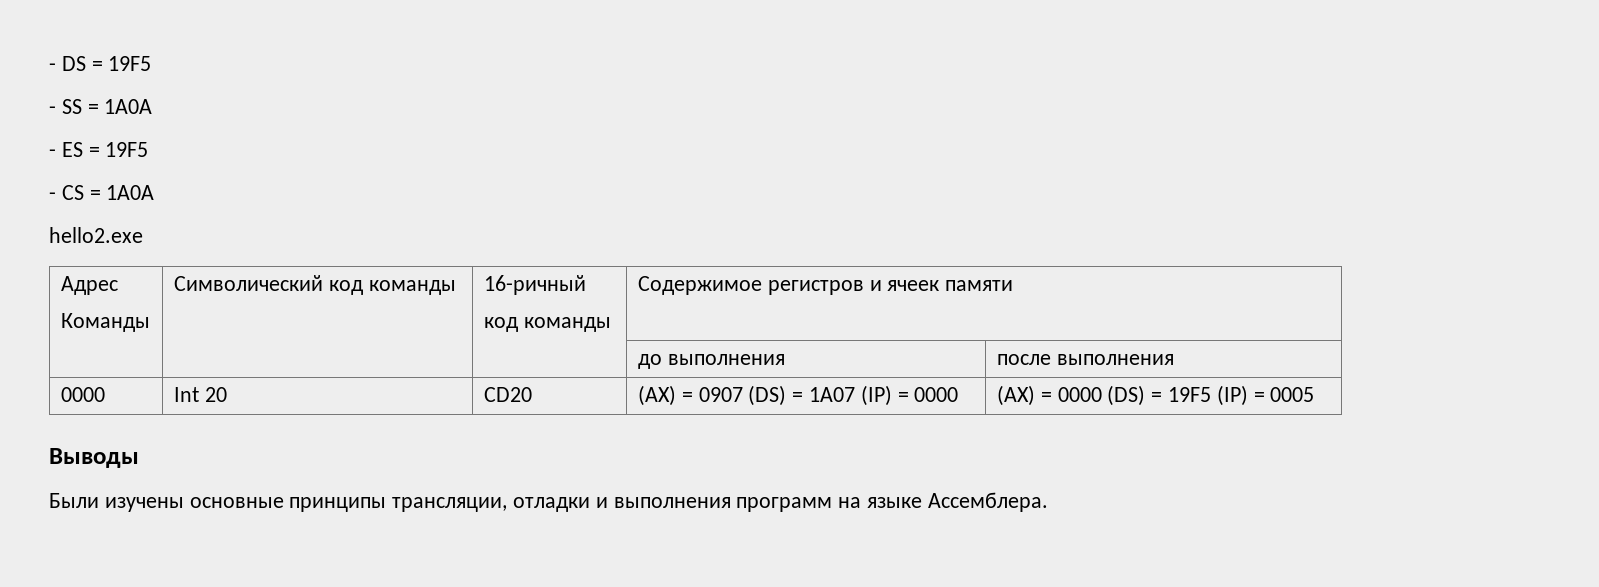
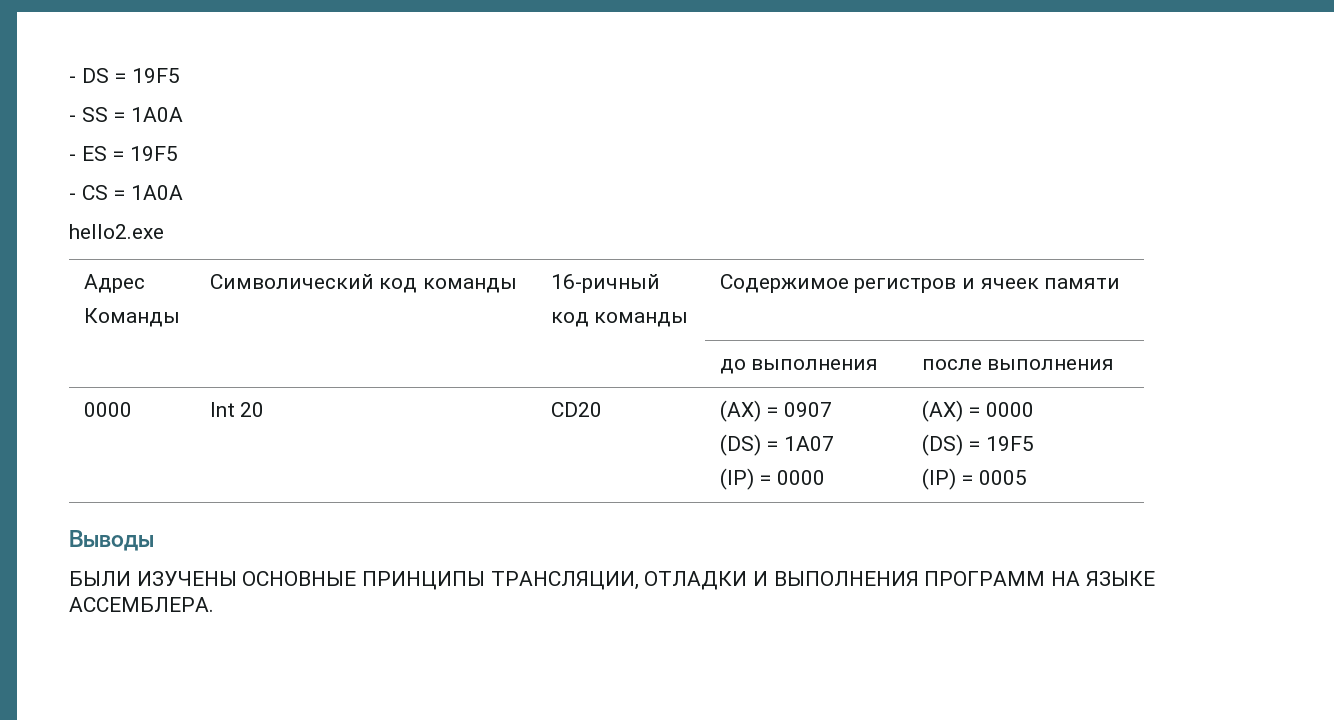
(743, 394) none -> (832, 409) //
(855, 394) none -> (834, 443) //
(1102, 394) none -> (1034, 409) //
(1211, 394) none -> (1034, 443) //
[49,492,1048,512] Были изучены основные принципы трансляции, отладки и выполнения программ на языке Ассемблера. -> [69,571,1155,590] [69,597,214,612] БЫЛИ ИЗУЧЕНЫ ОСНОВНЫЕ ПРИНЦИПЫ ТРАНСЛЯЦИИ, ОТЛАДКИ И ВЫПОЛНЕНИЯ ПРОГРАММ НА ЯЗЫКЕ АССЕМБЛЕРА.

